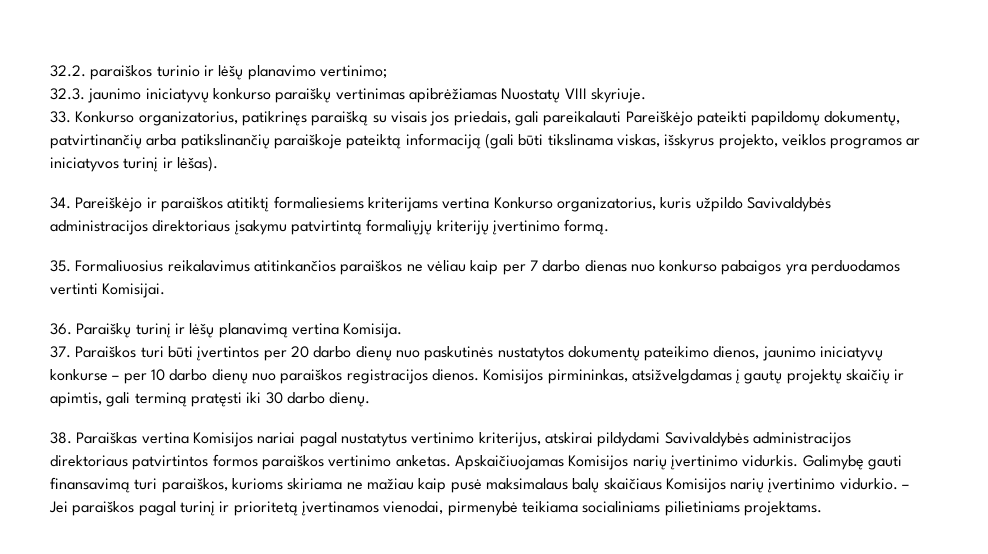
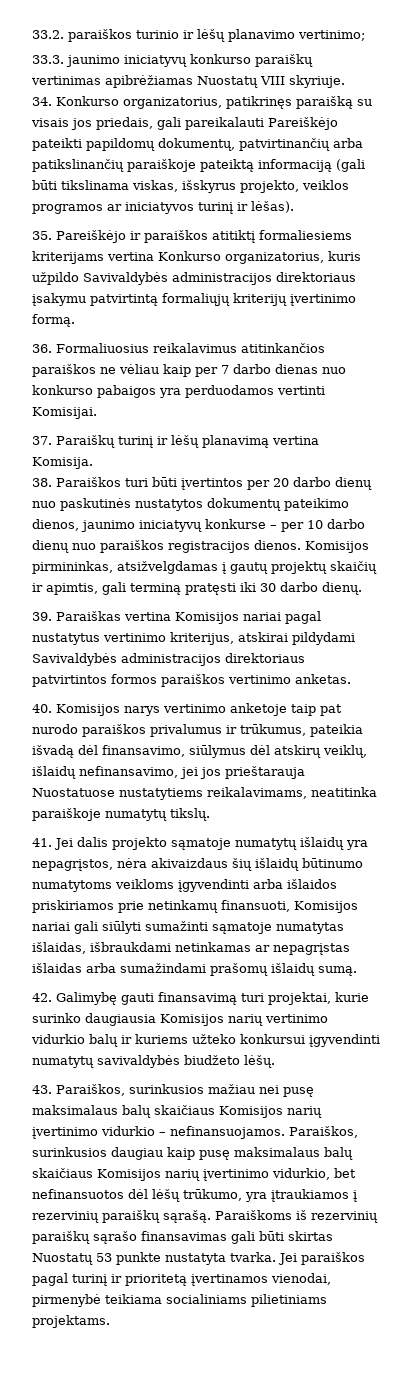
[50,65,86,77] 32.2. -> [32,30,64,39] 33.2.
[50,88,85,100] 32.3. -> [32,55,64,64] 33.3.
[50,111,71,123] 33. -> [32,97,52,106] 34.
[50,197,71,209] 34. -> [32,231,52,240] 35.
[50,260,71,272] 35. -> [32,344,52,353] 36.
[50,323,72,335] 36. -> [32,436,52,445] 37.
[50,346,71,358] 37. -> [32,478,52,487] 38.
[50,432,72,444] 38. -> [32,612,52,621] 39.
[454,455,902,470] [50,477,910,493] Apskaičiuojamas Komisijos narių įvertinimo vidurkis. Galimybę gauti finansavimą turi paraiškos, kurioms skiriama ne mažiau kaip pusė maksimalaus balų skaičiaus Komisijos narių įvertinimo vidurkio. – -> [32,703,342,716] [32,724,363,737] [32,745,367,758] [32,766,305,779] [32,787,377,800] [32,808,210,821] [32,837,368,850] [32,858,363,871] [32,879,337,892] [32,900,358,913] [32,921,344,934] [32,942,350,955] [32,963,357,976] [32,992,369,1005] [32,1013,328,1026] [31,1034,380,1047] [32,1055,275,1068] [32,1084,314,1097] [32,1105,322,1118] [32,1126,358,1139] [32,1147,353,1160] [32,1168,356,1181] [32,1189,357,1202] [32,1210,378,1223] [32,1231,333,1244] [32,1252,276,1265] // 40. Komisijos narys vertinimo anketoje taip pat nurodo paraiškos privalumus ir trūkumus, pateikia išvadą dėl finansavimo, siūlymus dėl atskirų veiklų, išlaidų nefinansavimo, jei jos prieštarauja Nuostatuose nustatytiems reikalavimams, neatitinka paraiškoje numatytų tikslų. // 41. Jei dalis projekto sąmatoje numatytų išlaidų yra nepagrįstos, nėra akivaizdaus šių išlaidų būtinumo numatytoms veikloms įgyvendinti arba išlaidos priskiriamos prie netinkamų finansuoti, Komisijos nariai gali siūlyti sumažinti sąmatoje numatytas išlaidas, išbraukdami netinkamas ar nepagrįstas išlaidas arba sumažindami prašomų išlaidų sumą. // 42. Galimybę gauti finansavimą turi projektai, kurie surinko daugiausia Komisijos narių vertinimo vidurkio balų ir kuriems užteko konkursui įgyvendinti numatytų savivaldybės biudžeto lėšų. // 43. Paraiškos, surinkusios mažiau nei pusę maksimalaus balų skaičiaus Komisijos narių įvertinimo vidurkio – nefinansuojamos. Paraiškos, surinkusios daugiau kaip pusę maksimalaus balų skaičiaus Komisijos narių įvertinimo vidurkio, bet nefinansuotos dėl lėšų trūkumo, yra įtraukiamos į rezervinių paraiškų sąrašą. Paraiškoms iš rezervinių paraiškų sąrašo finansavimas gali būti skirtas Nuostatų 53 punkte nustatyta tvarka.

